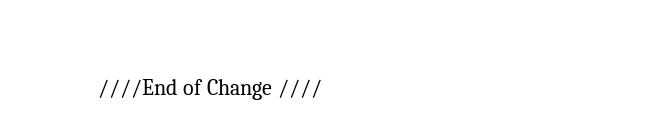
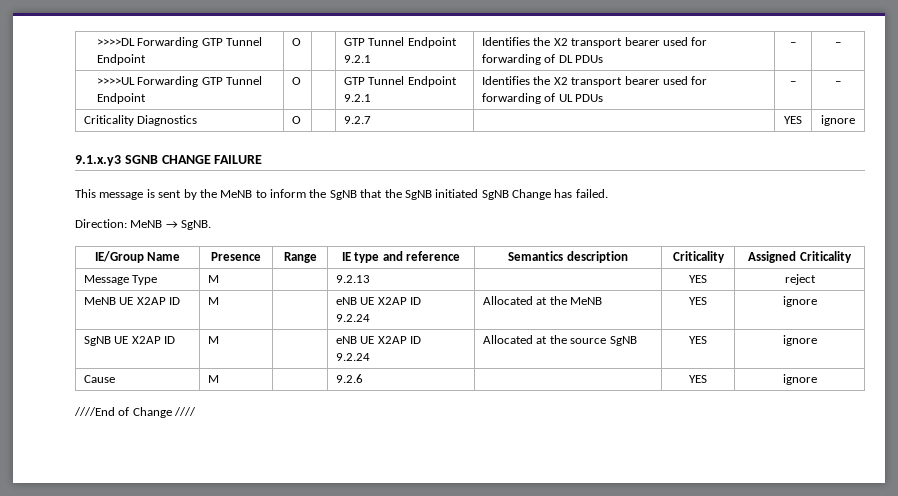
(98, 88) none -> [96,37,263,48] [96,54,146,65] [291,38,301,46] [343,37,457,48] [343,55,371,63] [481,37,708,48] [481,54,604,65] [790,42,796,46] [835,42,841,46] [96,76,263,87] [96,93,146,104] [291,77,301,85] [343,76,457,87] [343,94,371,102] [481,76,708,87] [481,93,604,104] [790,81,796,85] [835,81,841,85] [83,115,198,126] [291,116,301,124] [343,116,371,124] [784,116,802,124] [821,115,855,126] [75,155,263,166] [75,189,608,200] [75,219,212,230] [94,251,181,263] [211,252,261,261] [283,252,317,263] [341,251,461,263] [508,251,628,263] [672,251,725,263] [748,251,852,263] [83,275,158,285] [207,275,219,283] [335,275,370,283] [689,275,707,283] [784,274,816,285] [83,297,181,305] [207,297,219,305] [335,297,422,305] [335,314,370,322] [482,296,603,305] [689,297,707,305] [782,296,817,307] [83,336,176,346] [207,336,219,344] [335,336,422,344] [335,353,370,361] [482,335,637,346] [689,336,707,344] [782,335,817,346] [83,375,115,383] [207,375,219,383] [335,374,363,383] [689,375,707,383] [782,374,817,385] >>>>DL Forwarding GTP Tunnel Endpoint | O | | GTP Tunnel Endpoint 9.2.1 | Identifies the X2 transport bearer used for forwarding of DL PDUs | – | – // >>>>UL Forwarding GTP Tunnel Endpoint | O | | GTP Tunnel Endpoint 9.2.1 | Identifies the X2 transport bearer used for forwarding of UL PDUs | – | – // Criticality Diagnostics | O | | 9.2.7 | | YES | ignore // 9.1.x.y3 SGNB CHANGE FAILURE // This message is sent by the MeNB to inform the SgNB that the SgNB initiated SgNB Change has failed. // Direction: MeNB → SgNB. // IE/Group Name | Presence | Range | IE type and reference | Semantics description | Criticality | Assigned Criticality // Message Type | M | | 9.2.13 | | YES | reject // MeNB UE X2AP ID | M | | eNB UE X2AP ID // 9.2.24 | Allocated at the MeNB | YES | ignore // SgNB UE X2AP ID | M | | eNB UE X2AP ID // 9.2.24 | Allocated at the source SgNB | YES | ignore // Cause | M | | 9.2.6 | | YES | ignore //

